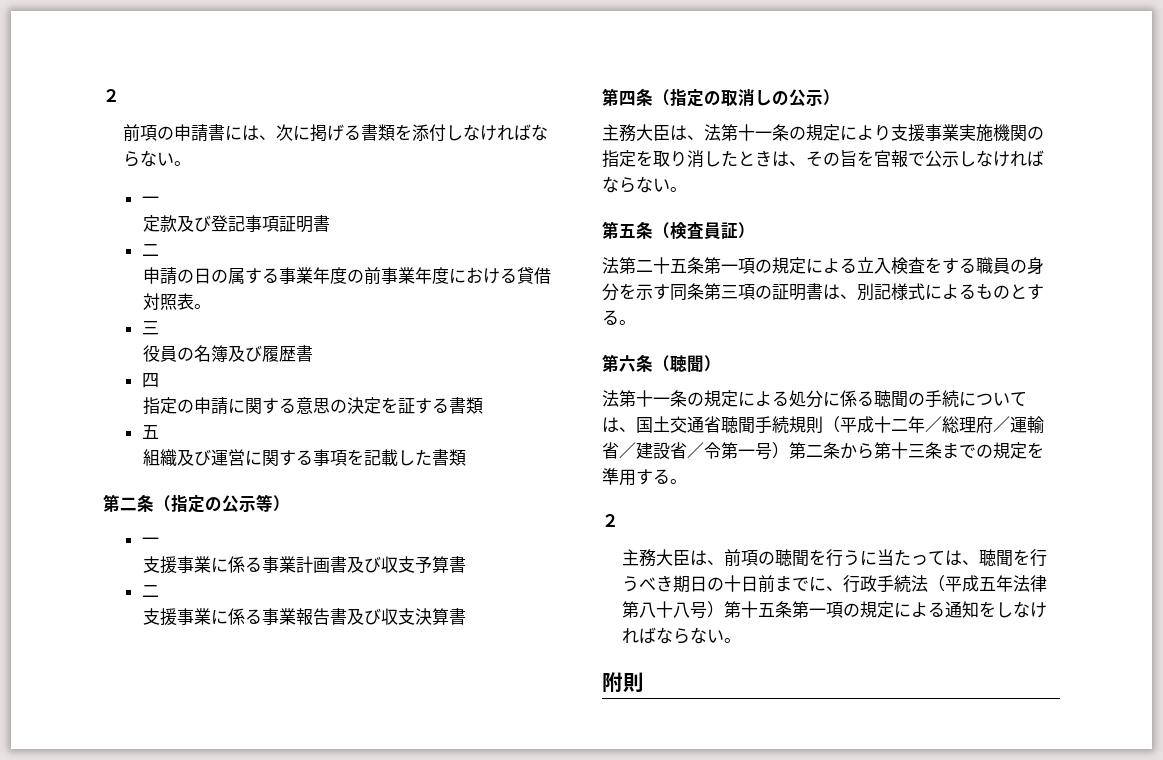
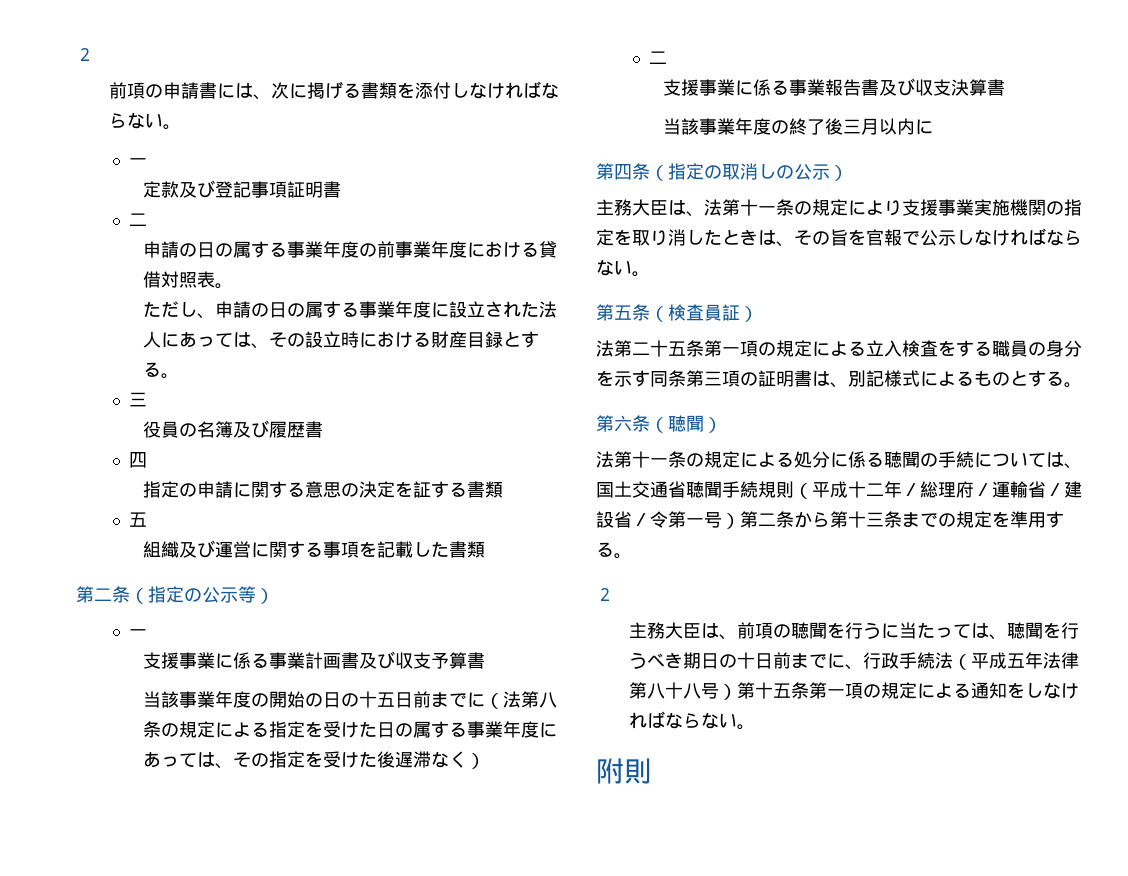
(211, 306) none -> [142,301,557,319] [142,331,539,349] [142,362,179,379] // ただし、申請の日の属する事業年度に設立された法人にあっては、その設立時における財産目録とする。
(466, 564) none -> [142,691,557,709] [142,721,557,738] [142,751,485,769] // 当該事業年度の開始の日の十五日前までに（法第八条の規定による指定を受けた日の属する事業年度にあっては、その指定を受けた後遅滞なく）
(466, 616) none -> [662,118,933,135] // 当該事業年度の終了後三月以内に

